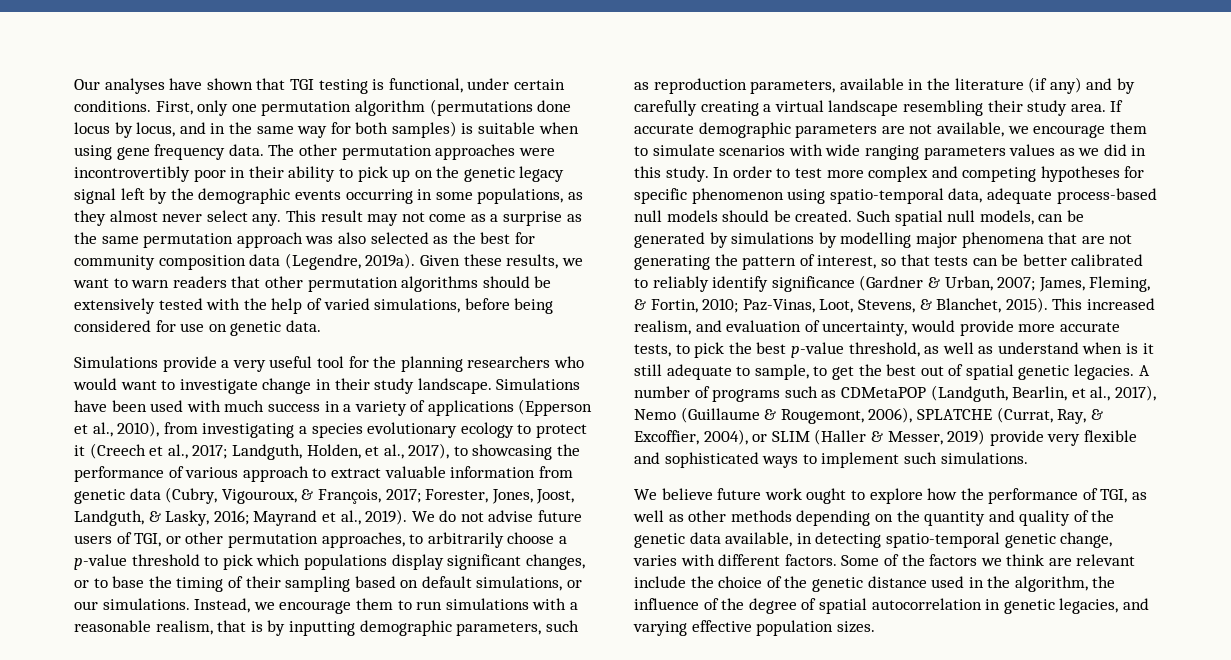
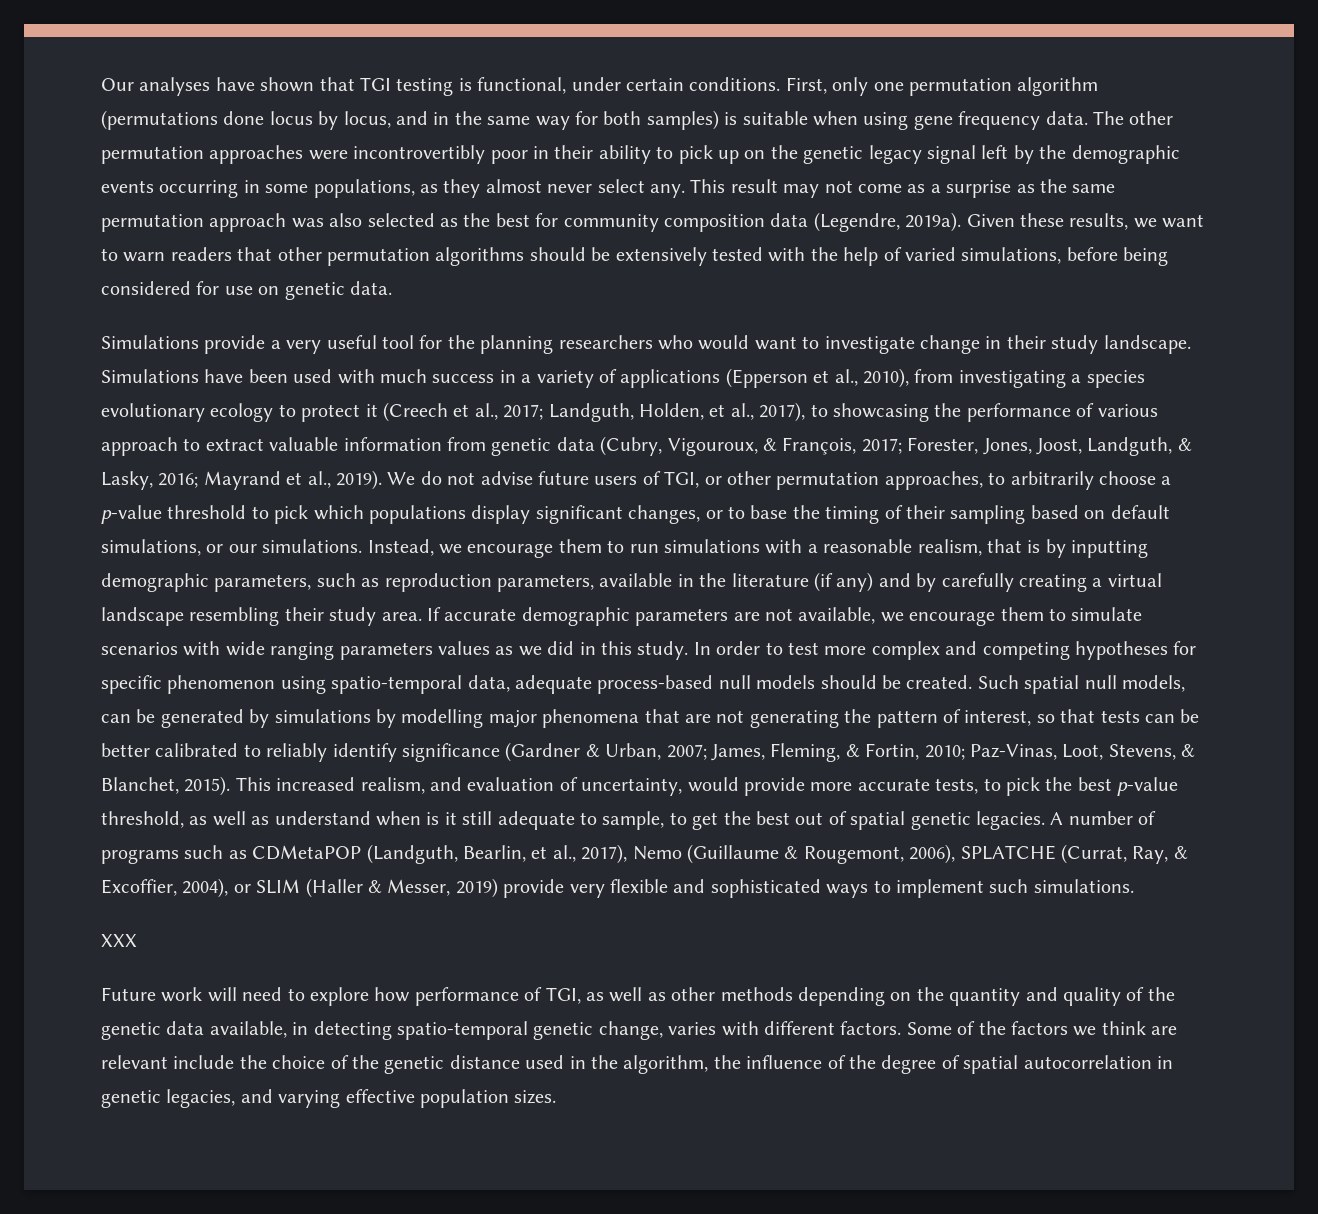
[634,488,847,504] We believe future work ought -> [101,934,137,947] [101,987,283,1002] XXX // Future work will need
[960,488,984,500] the -> (411, 994) none

